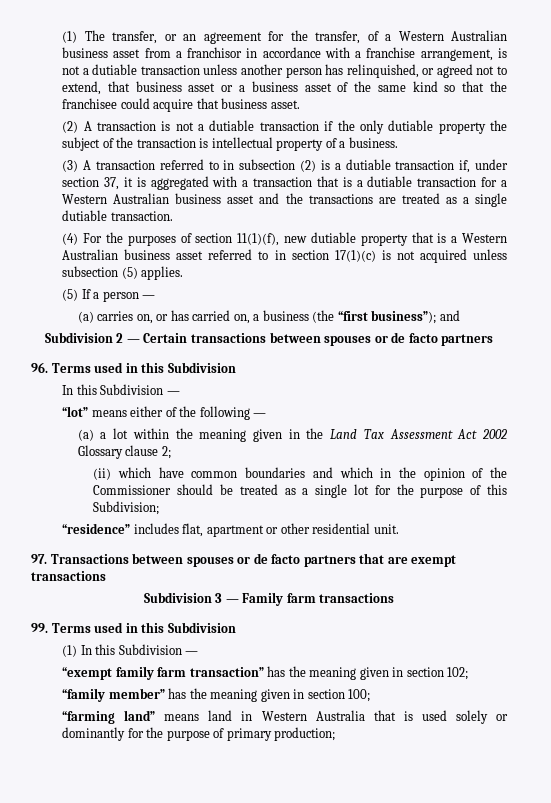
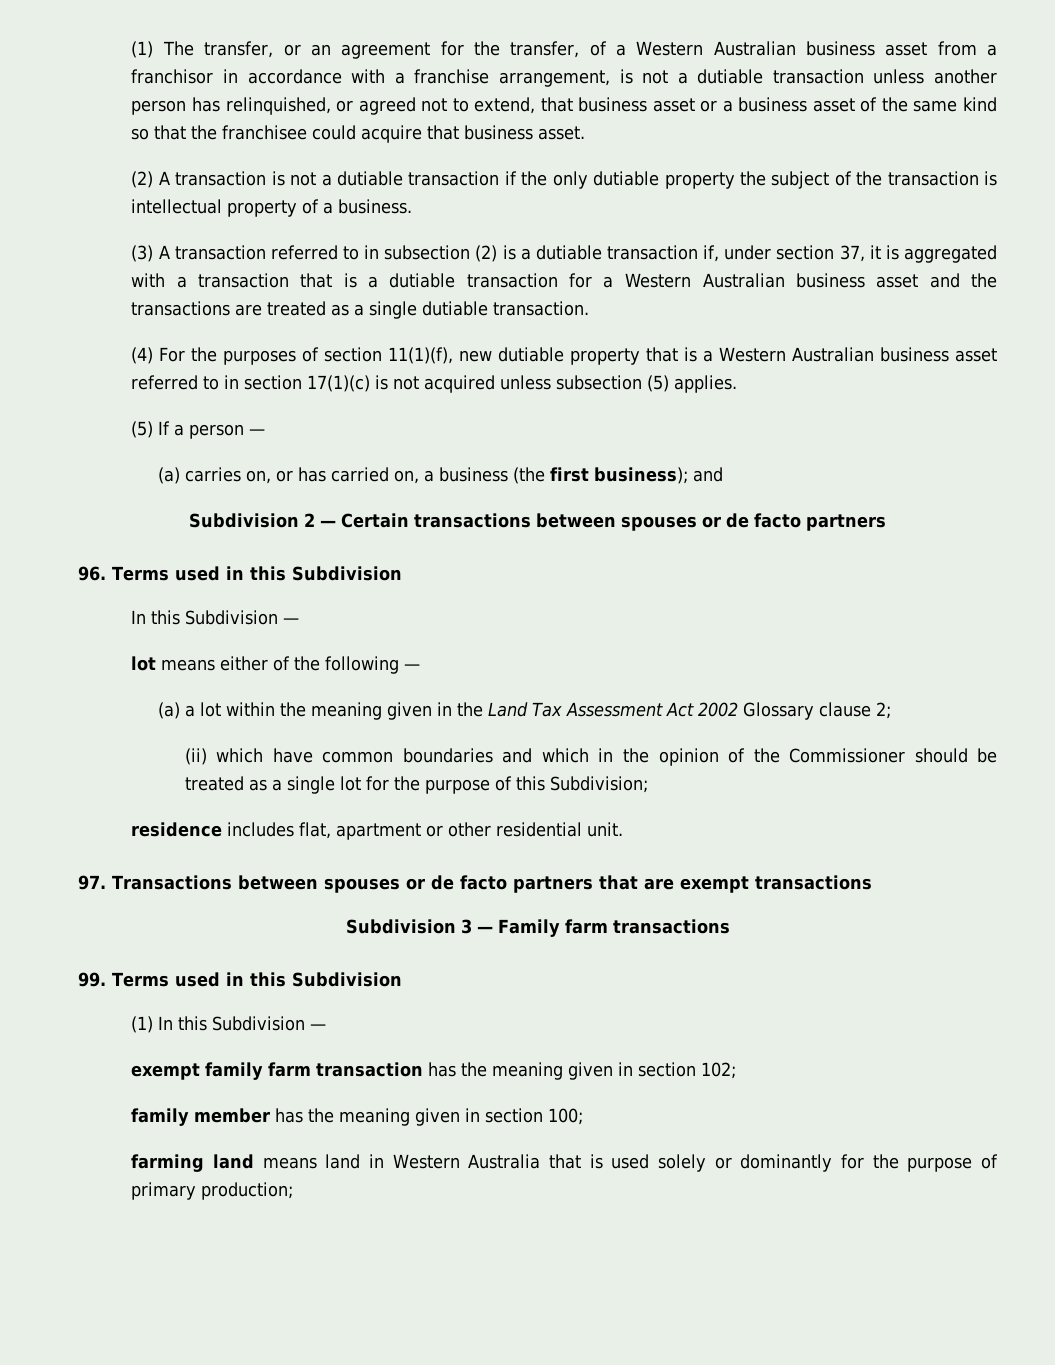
[337,310,437,324] “first business”); -> [550,467,689,484] first business);
[62,406,89,417] “lot” -> [131,656,157,671] lot
[62,523,131,534] “residence” -> [131,822,223,837] residence
[62,667,113,680] “exempt -> [131,1063,201,1080] exempt
[189,667,264,677] transaction” -> [316,1062,424,1077] transaction
[62,688,165,702] “family member” -> [131,1108,271,1126] family member
[62,710,156,724] “farming land” -> [131,1154,255,1172] farming land

